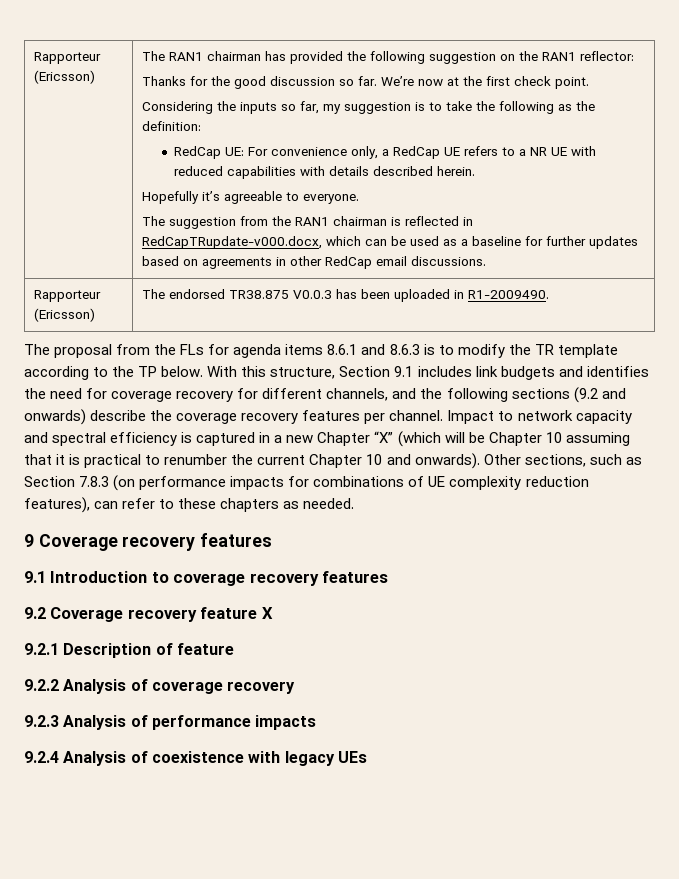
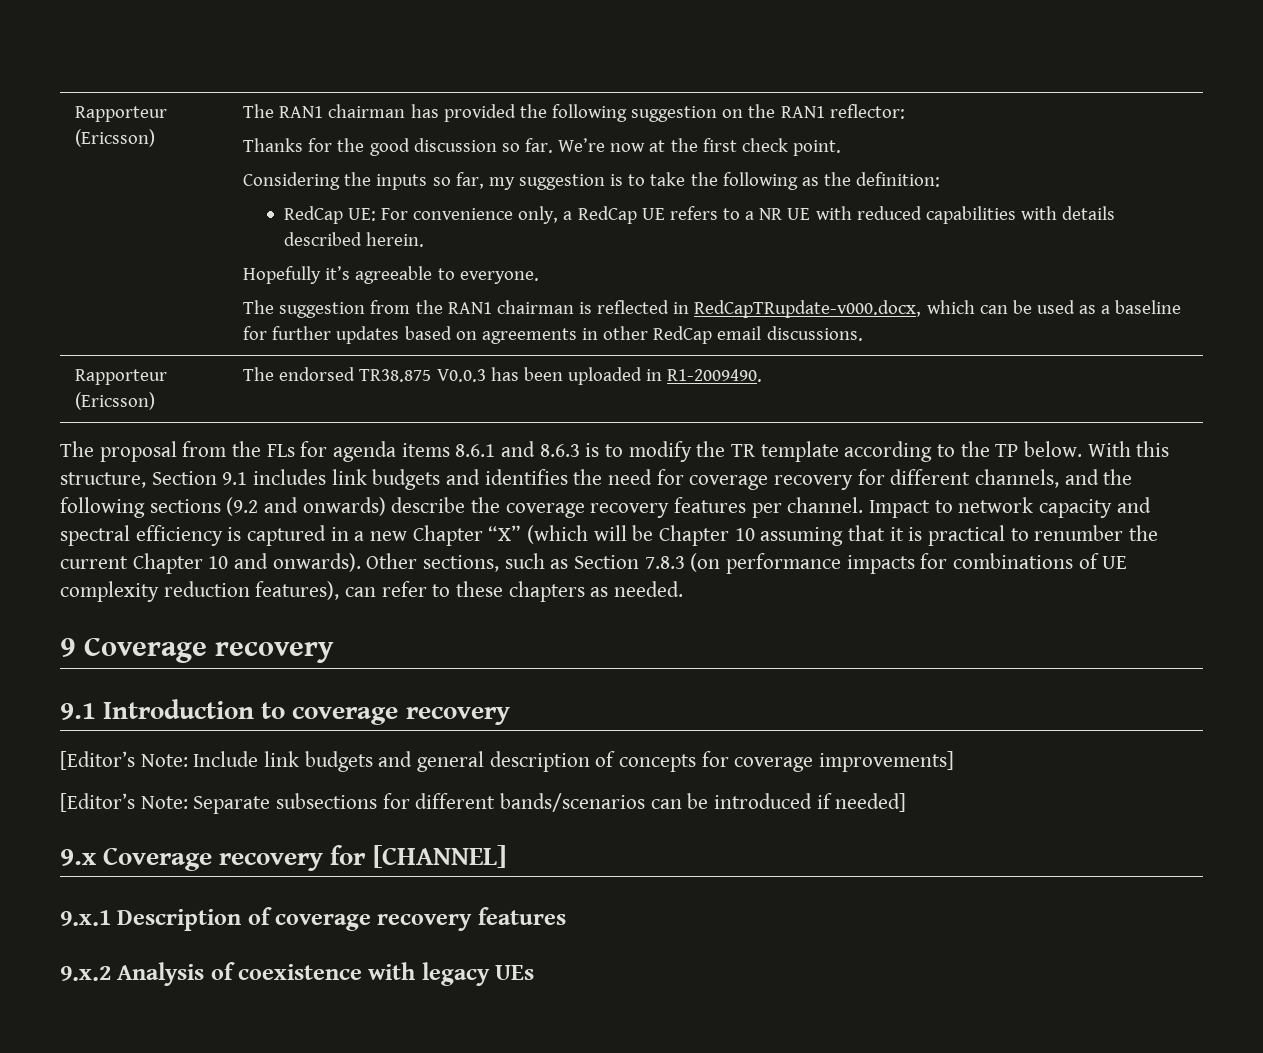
[200,533,273,547] features -> (334, 652) none
[322,571,389,583] [24,607,273,622] [24,643,234,658] [24,679,296,694] [24,715,317,730] [24,751,59,763] features // 9.2 Coverage recovery feature X // 9.2.1 Description of feature // 9.2.2 Analysis of coverage recovery // 9.2.3 Analysis of performance impacts // 9.2.4 -> [60,751,955,772] [60,793,907,814] [60,845,506,871] [60,907,566,931] [60,966,111,981] // [Editor’s Note: Include link budgets and general description of concepts for coverage improvements] // [Editor’s Note: Separate subsections for different bands/scenarios can be introduced if needed] // 9.x Coverage recovery for [CHANNEL] // 9.x.1 Description of coverage recovery features // 9.x.2

